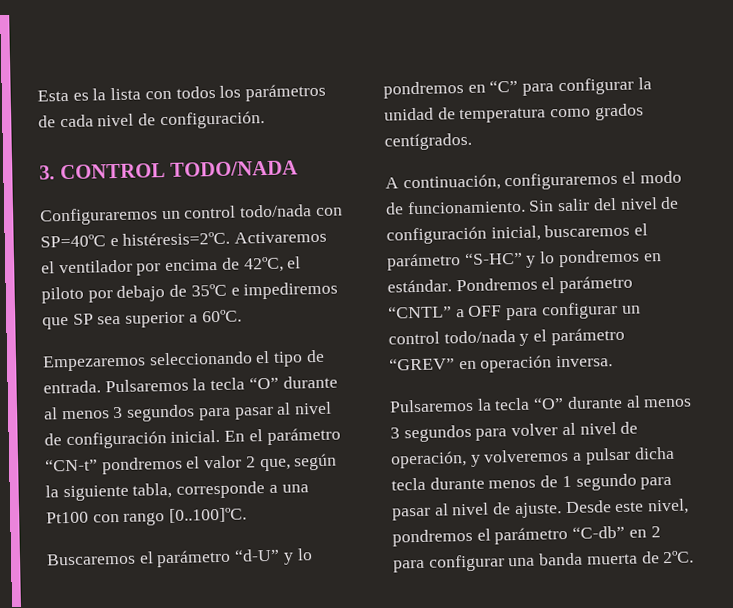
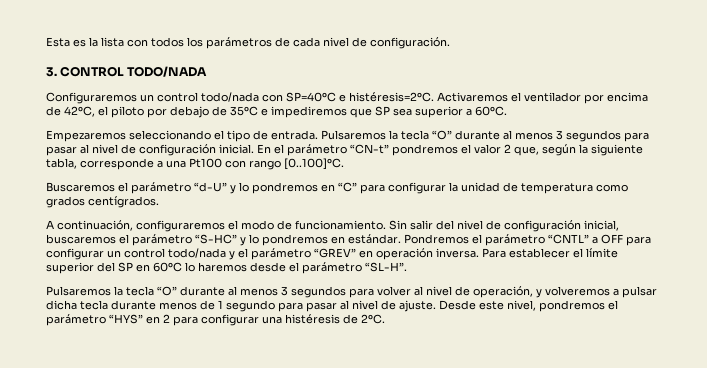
(614, 361) none -> [482,248,618,258] [46,262,407,274] Para establecer el límite superior del SP en 60ºC lo haremos desde el parámetro “SL-H”.
[572,525,626,539] “C-db” -> [109,314,143,324] “HYS”
[539,552,638,566] banda muerta -> [285,314,340,324] histéresis

